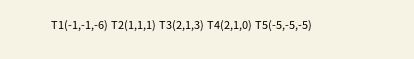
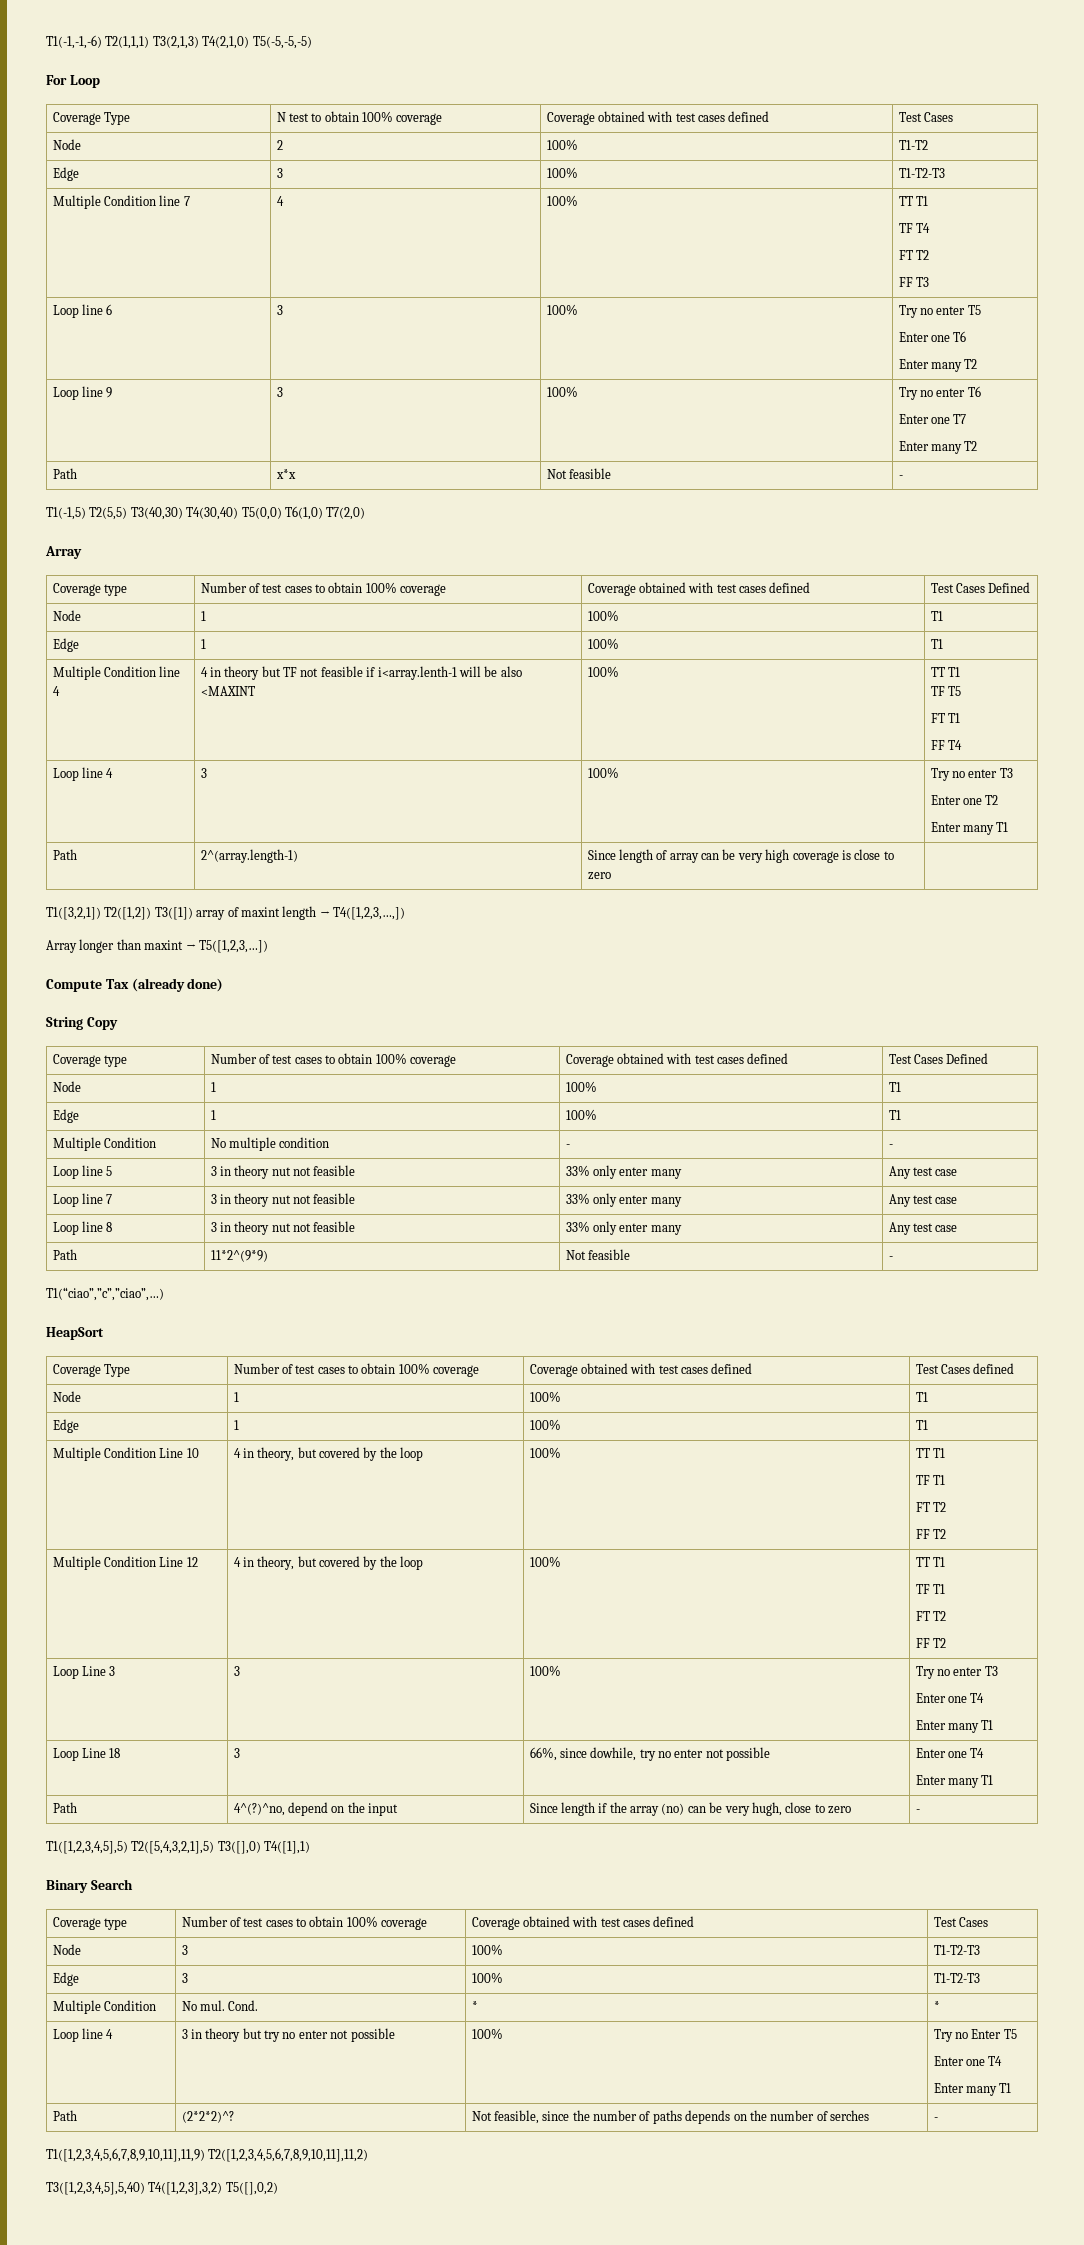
(312, 26) none -> [46,75,100,88] [52,112,130,125] [276,111,443,125] [546,111,770,125] [898,112,953,122] [52,139,81,150] [276,140,283,150] [546,139,578,150] [898,140,928,150] [52,167,79,181] [276,168,283,178] [546,167,578,178] [898,168,945,178] [52,195,190,209] [276,196,284,206] [546,195,578,206] [898,196,928,206] [898,223,930,233] [898,250,929,260] [898,277,929,287] [52,304,113,318] [276,305,283,315] [546,304,578,315] [898,305,981,318] [898,331,967,342] [898,359,978,372] [52,386,113,400] [276,387,283,397] [546,386,578,397] [898,386,981,400] [898,414,967,424] [898,441,978,454] [52,468,77,479] [275,469,296,479] [546,468,611,479] [898,475,903,479] [46,506,366,520] [45,546,82,559] [52,583,127,596] [200,582,447,596] [587,582,811,596] [930,582,1031,593] [52,610,81,621] [200,611,206,621] [587,610,619,621] [930,611,943,621] [52,638,79,652] [200,639,206,649] [587,638,619,649] [930,639,943,649] [52,666,181,680] [52,686,60,696] [200,666,522,680] [200,686,255,696] [587,666,619,677] [930,667,960,677] [930,686,961,696] [930,713,960,723] [930,740,962,750] [52,767,114,781] [200,768,207,778] [587,767,619,778] [930,768,1013,781] [930,795,999,805] [930,822,1009,835] [52,849,77,860] [200,849,298,863] [587,849,894,863] [587,872,611,880] [46,906,405,920] [46,939,268,953] [46,978,224,992] [46,1017,118,1030] [52,1054,127,1067] [210,1053,457,1067] [565,1053,789,1067] [888,1053,989,1064] [52,1081,81,1092] [210,1082,216,1092] [565,1081,597,1092] [888,1082,901,1092] [52,1109,79,1123] [210,1110,216,1120] [565,1109,597,1120] [888,1110,901,1120] [52,1137,156,1151] [210,1137,330,1151] [565,1144,570,1148] [888,1144,893,1148] [52,1165,113,1179] [210,1165,356,1179] [565,1165,682,1179] [888,1166,958,1179] [52,1193,113,1207] [210,1193,356,1207] [565,1193,682,1207] [888,1194,958,1207] [52,1221,113,1235] [210,1221,356,1235] [565,1221,682,1235] [888,1222,958,1235] [52,1249,77,1260] [210,1250,268,1262] [565,1249,630,1260] [888,1256,893,1260] [46,1287,164,1301] [46,1327,104,1340] [52,1364,130,1377] [233,1363,480,1377] [529,1363,753,1377] [915,1363,1015,1374] [52,1391,81,1402] [233,1392,239,1402] [529,1391,561,1402] [915,1392,928,1402] [52,1419,79,1433] [233,1420,239,1430] [529,1419,561,1430] [915,1420,928,1430] [52,1447,199,1461] [233,1447,424,1461] [529,1447,561,1458] [915,1448,945,1458] [915,1475,945,1485] [915,1502,946,1512] [915,1529,946,1539] [52,1556,198,1570] [233,1556,424,1570] [529,1556,561,1567] [915,1557,945,1567] [915,1584,945,1594] [915,1611,946,1621] [915,1638,946,1648] [52,1666,116,1679] [233,1666,240,1676] [529,1665,561,1676] [915,1666,998,1679] [915,1693,985,1703] [915,1720,994,1733] [52,1748,121,1761] [233,1748,240,1758] [529,1747,771,1761] [915,1748,985,1758] [915,1775,994,1788] [52,1802,77,1813] [233,1802,399,1816] [529,1802,852,1816] [915,1809,920,1813] [46,1841,311,1854] [46,1879,133,1893] [52,1917,127,1930] [181,1916,428,1930] [471,1916,695,1930] [933,1917,988,1927] [52,1944,81,1955] [181,1945,188,1955] [471,1944,503,1955] [933,1945,980,1955] [52,1972,79,1986] [181,1973,188,1983] [471,1972,503,1983] [933,1973,980,1983] [52,2000,156,2014] [181,2000,259,2011] [471,2001,478,2011] [933,2001,940,2011] [52,2028,114,2042] [181,2028,395,2042] [471,2028,503,2039] [933,2029,1017,2042] [933,2056,1003,2066] [933,2083,1012,2096] [52,2110,77,2121] [181,2111,234,2123] [471,2110,870,2124] [933,2117,938,2121] [46,2148,369,2162] [46,2182,278,2195] // For Loop // Coverage Type | N test to obtain 100% coverage | Coverage obtained with test cases defined | Test Cases // Node | 2 | 100% | T1-T2 // Edge | 3 | 100% | T1-T2-T3 // Multiple Condition line 7 | 4 | 100% | TT T1 // TF T4 // FT T2 // FF T3 // Loop line 6 | 3 | 100% | Try no enter T5 // Enter one T6 // Enter many T2 // Loop line 9 | 3 | 100% | Try no enter T6 // Enter one T7 // Enter many T2 // Path | x*x | Not feasible | - // T1(-1,5) T2(5,5) T3(40,30) T4(30,40) T5(0,0) T6(1,0) T7(2,0) // Array // Coverage type | Number of test cases to obtain 100% coverage | Coverage obtained with test cases defined | Test Cases Defined // Node | 1 | 100% | T1 // Edge | 1 | 100% | T1 // Multiple Condition line 4 | 4 in theory but TF not feasible if i<array.lenth-1 will be also <MAXINT | 100% | TT T1 // TF T5 // FT T1 // FF T4 // Loop line 4 | 3 | 100% | Try no enter T3 // Enter one T2 // Enter many T1 // Path | 2^(array.length-1) | Since length of array can be very high coverage is close to zero | // T1([3,2,1]) T2([1,2]) T3([1]) array of maxint length → T4([1,2,3,…,]) // Array longer than maxint → T5([1,2,3,…]) // Compute Tax (already done) // String Copy // Coverage type | Number of test cases to obtain 100% coverage | Coverage obtained with test cases defined | Test Cases Defined // Node | 1 | 100% | T1 // Edge | 1 | 100% | T1 // Multiple Condition | No multiple condition | - | - // Loop line 5 | 3 in theory nut not feasible | 33% only enter many | Any test case // Loop line 7 | 3 in theory nut not feasible | 33% only enter many | Any test case // Loop line 8 | 3 in theory nut not feasible | 33% only enter many | Any test case // Path | 11*2^(9*9) | Not feasible | - // T1(“ciao”,”c”,”ciao”,…) // HeapSort // Coverage Type | Number of test cases to obtain 100% coverage | Coverage obtained with test cases defined | Test Cases defined // Node | 1 | 100% | T1 // Edge | 1 | 100% | T1 // Multiple Condition Line 10 | 4 in theory, but covered by the loop | 100% | TT T1 // TF T1 // FT T2 // FF T2 // Multiple Condition Line 12 | 4 in theory, but covered by the loop | 100% | TT T1 // TF T1 // FT T2 // FF T2 // Loop Line 3 | 3 | 100% | Try no enter T3 // Enter one T4 // Enter many T1 // Loop Line 18 | 3 | 66%, since dowhile, try no enter not possible | Enter one T4 // Enter many T1 // Path | 4^(?)^no, depend on the input | Since length if the array (no) can be very hugh, close to zero | - // T1([1,2,3,4,5],5) T2([5,4,3,2,1],5) T3([],0) T4([1],1) // Binary Search // Coverage type | Number of test cases to obtain 100% coverage | Coverage obtained with test cases defined | Test Cases // Node | 3 | 100% | T1-T2-T3 // Edge | 3 | 100% | T1-T2-T3 // Multiple Condition | No mul. Cond. | * | * // Loop line 4 | 3 in theory but try no enter not possible | 100% | Try no Enter T5 // Enter one T4 // Enter many T1 // Path | (2*2*2)^? | Not feasible, since the number of paths depends on the number of serches | - // T1([1,2,3,4,5,6,7,8,9,10,11],11,9) T2([1,2,3,4,5,6,7,8,9,10,11],11,2) // T3([1,2,3,4,5],5,40) T4([1,2,3],3,2) T5([],0,2)

